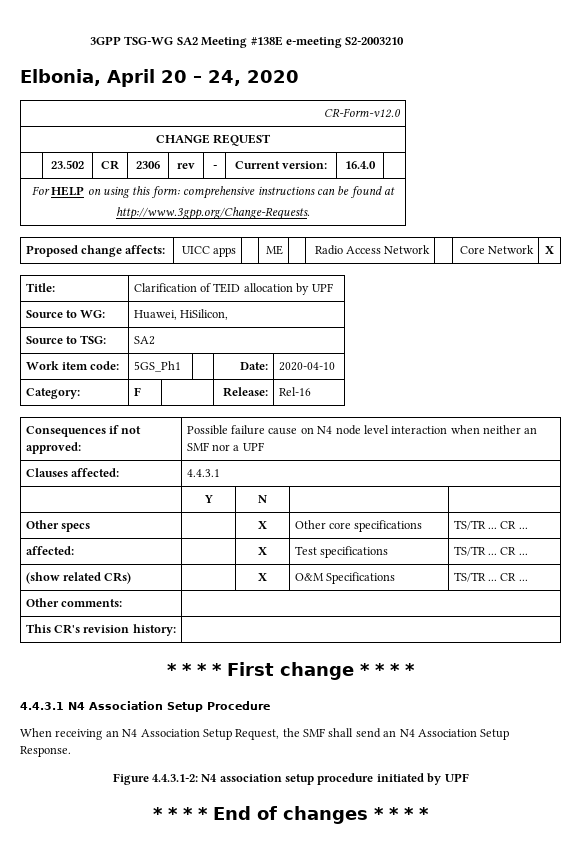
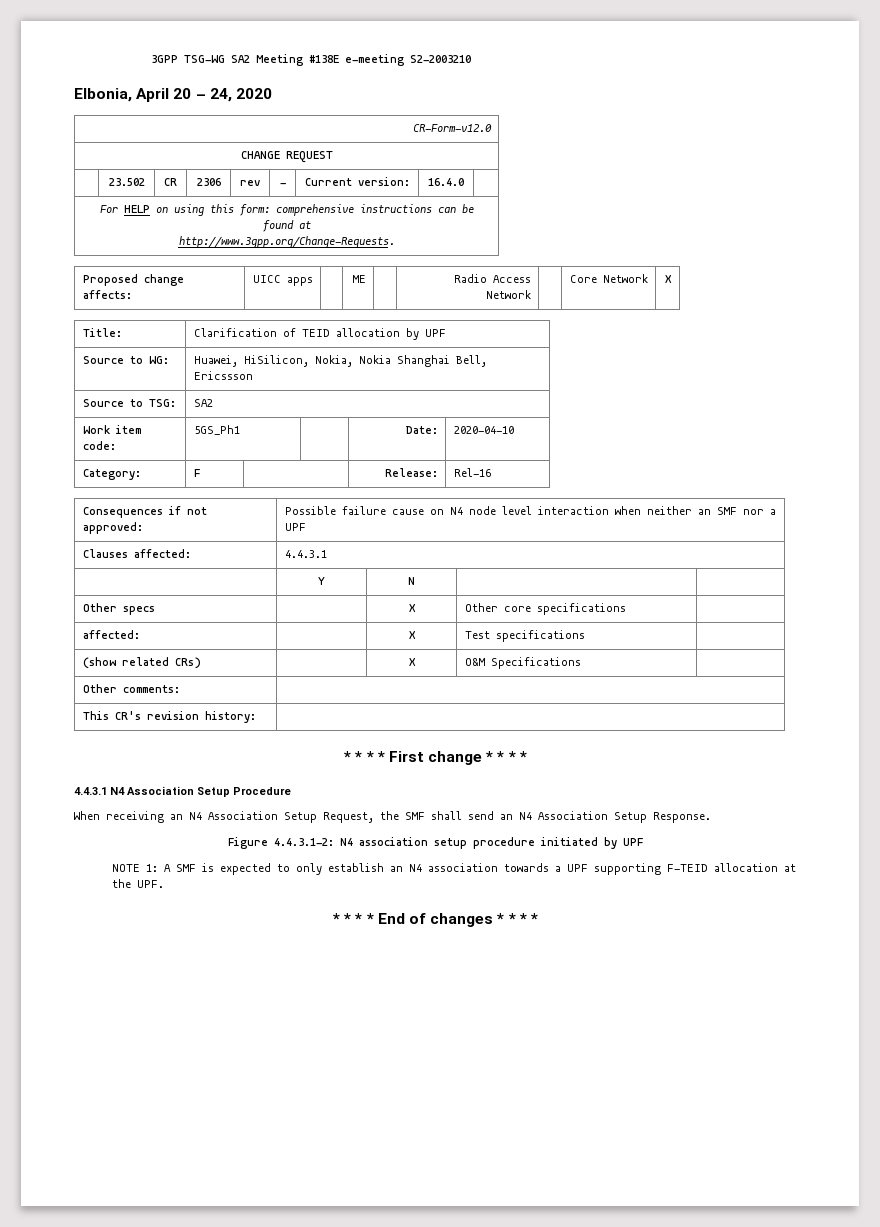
(229, 314) none -> [314,355,487,367] [193,371,253,380] Nokia, Nokia Shanghai Bell, Ericssson
[453,520,528,530] TS/TR ... CR ... -> (626, 609) none
[453,546,528,556] TS/TR ... CR ... -> (585, 636) none
[453,572,528,582] TS/TR ... CR ... -> (581, 663) none
(469, 777) none -> [112,863,797,875] [112,879,165,888] // NOTE 1: A SMF is expected to only establish an N4 association towards a UPF supporting F-TEID allocation at the UPF.

